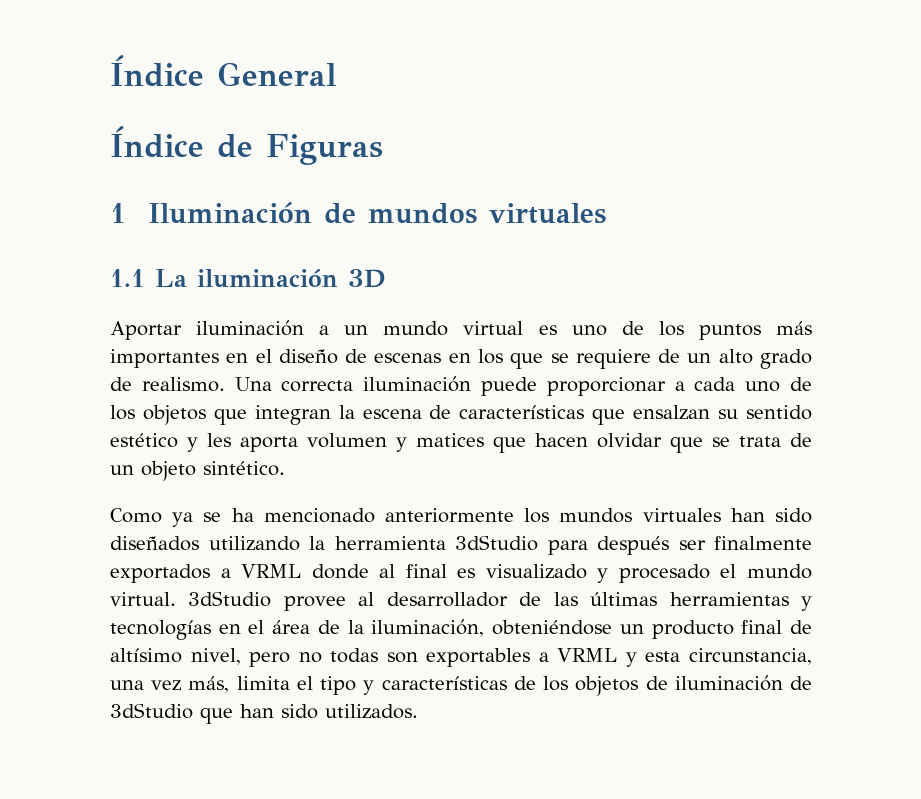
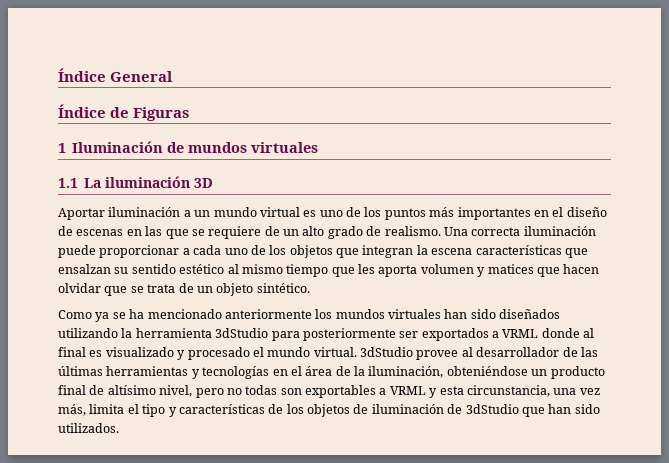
[477,349,503,364] los -> [145,226,163,236] las
[429,405,452,419] de -> (473, 251) none
[187,437,198,452] y -> [227,264,355,277] al mismo tiempo que
[597,536,812,555] después ser finalmente -> [302,328,419,341] posteriormente ser

